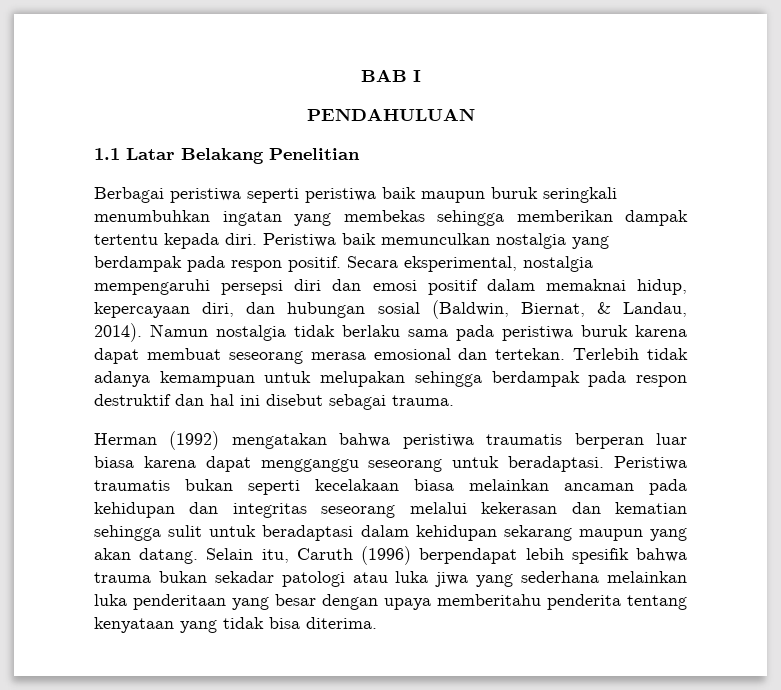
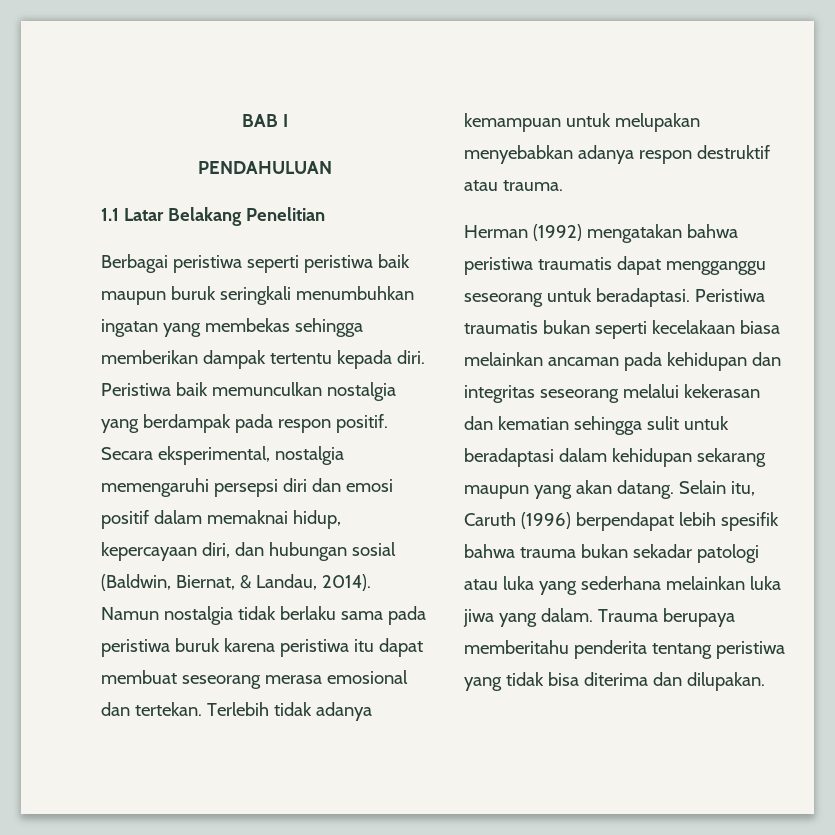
[94,279,210,295] mempengaruhi -> [101,478,209,497] memengaruhi
(687, 331) none -> [279,639,374,657] peristiwa itu
[414,371,687,387] [94,394,386,410] sehingga berdampak pada respon destruktif dan hal ini disebut sebagai -> [464,145,770,164] [464,180,498,191] menyebabkan adanya respon destruktif atau
[574,433,688,449] [94,456,196,468] berperan luar biasa karena -> (612, 263) none
[435,572,469,587] jiwa -> (534, 583) none
[133,594,431,610] penderitaan yang besar dengan upaya -> [463,608,735,627] jiwa yang dalam. Trauma berupaya
[94,617,174,633] kenyataan -> [715,641,785,659] peristiwa
[306,617,377,629] diterima. -> [583,672,765,691] diterima dan dilupakan.

